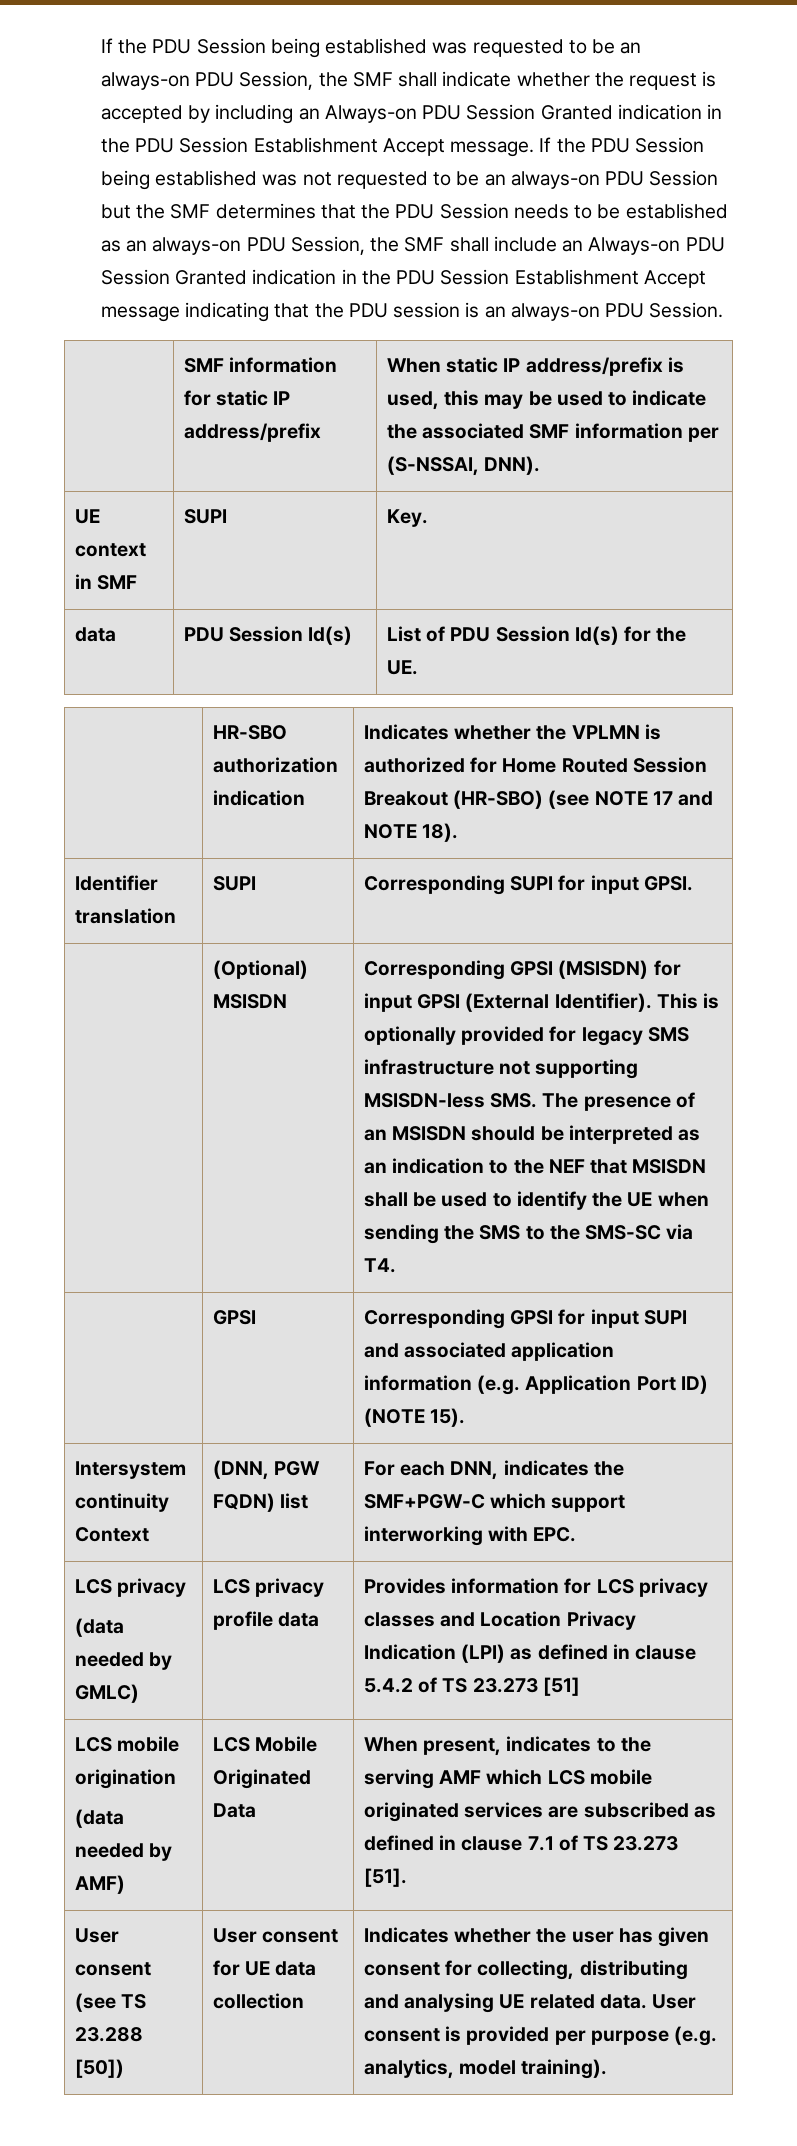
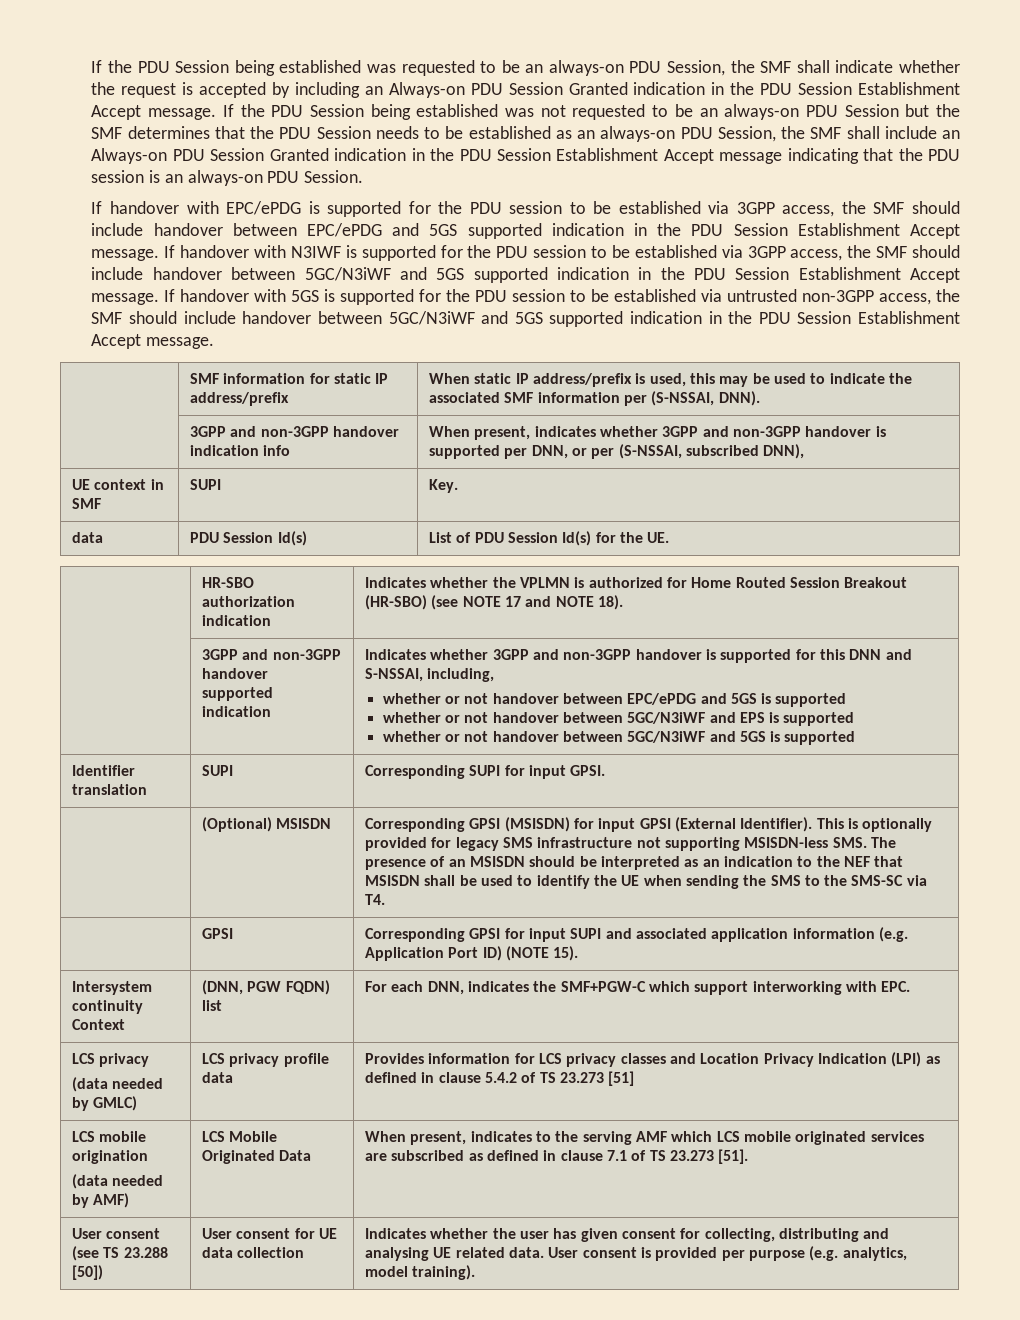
(724, 310) none -> [91,201,961,217] [91,223,960,239] [91,245,960,261] [91,267,961,283] [91,289,961,305] [91,311,960,327] [91,334,215,349] // If handover with EPC/ePDG is supported for the PDU session to be established via 3GPP access, the SMF should include handover between EPC/ePDG and 5GS supported indication in the PDU Session Establishment Accept message. If handover with N3IWF is supported for the PDU session to be established via 3GPP access, the SMF should include handover between 5GC/N3iWF and 5GS supported indication in the PDU Session Establishment Accept message. If handover with 5GS is supported for the PDU session to be established via untrusted non-3GPP access, the SMF should include handover between 5GC/N3iWF and 5GS supported indication in the PDU Session Establishment Accept message.
(541, 465) none -> [190,426,399,437] [190,445,291,456] [429,426,886,440] [429,444,805,459] // | 3GPP and non-3GPP handover indication info | When present, indicates whether 3GPP and non-3GPP handover is supported per DNN, or per (S-NSSAI, subscribed DNN),
(459, 832) none -> [202,649,341,660] [202,668,269,679] [202,687,274,701] [202,706,272,717] [365,649,912,663] [365,668,495,682] [382,693,847,707] [382,712,855,726] [382,731,856,745] // | 3GPP and non-3GPP handover supported indication | Indicates whether 3GPP and non-3GPP handover is supported for this DNN and S-NSSAI, including, // whether or not handover between EPC/ePDG and 5GS is supported // whether or not handover between 5GC/N3iWF and EPS is supported // whether or not handover between 5GC/N3iWF and 5GS is supported

